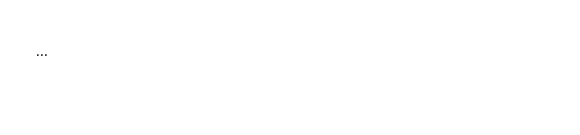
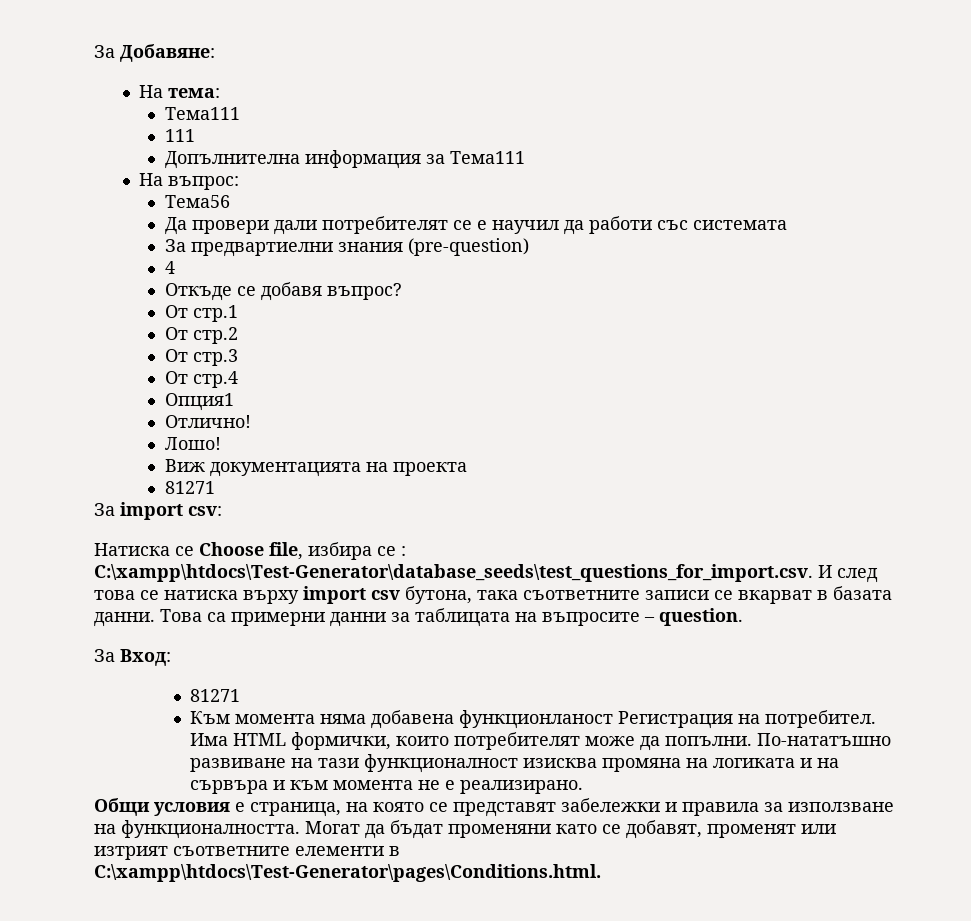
[36,54,48,56] ... -> [94,44,216,62] [139,85,221,98] [164,107,240,120] [164,129,195,142] [164,150,525,169] [139,173,240,190] [164,195,230,208] [164,216,787,235] [164,238,529,257] [164,261,175,274] [164,282,402,301] [164,305,238,322] [164,327,238,344] [164,349,238,366] [164,371,238,388] [164,393,234,411] [164,415,251,428] [164,437,221,450] [164,459,467,477] [164,481,215,494] [94,502,223,520] [94,542,407,560] [94,564,879,583] [94,586,893,604] [94,608,744,627] [94,649,172,666] [189,689,240,702] [189,710,876,729] [189,732,891,751] [189,754,839,773] [189,780,583,794] [94,798,895,817] [94,820,837,839] [94,846,401,860] [94,864,602,882] За Добавяне: // На тема: // Тема111 // 111 // Допълнителна информация за Тема111 // На въпрос: // Тема56 // Да провери дали потребителят се е научил да работи със системата // За предвартиелни знания (pre-question) // 4 // Откъде се добавя въпрос? // От стр.1 // От стр.2 // От стр.3 // От стр.4 // Опция1 // Отлично! // Лошо! // Виж документацията на проекта // 81271 // За import csv: // Натиска се Choose file, избира се : C:\xampp\htdocs\Test-Generator\database_seeds\test_questions_for_import.csv. И след това се натиска върху import csv бутона, така съответните записи се вкарват в базата данни. Това са примерни данни за таблицата на въпросите – question. // За Вход: // 81271 // Към момента няма добавена функционланост Регистрация на потребител. Има HTML формички, които потребителят може да попълни. По-нататъшно развиване на тази функционалност изисква промяна на логиката и на сървъра и към момента не е реализирано. // Общи условия е страница, на която се представят забележки и правила за използване на функционалността. Могат да бъдат променяни като се добавят, променят или изтрият съответните елементи в C:\xampp\htdocs\Test-Generator\pages\Conditions.html.

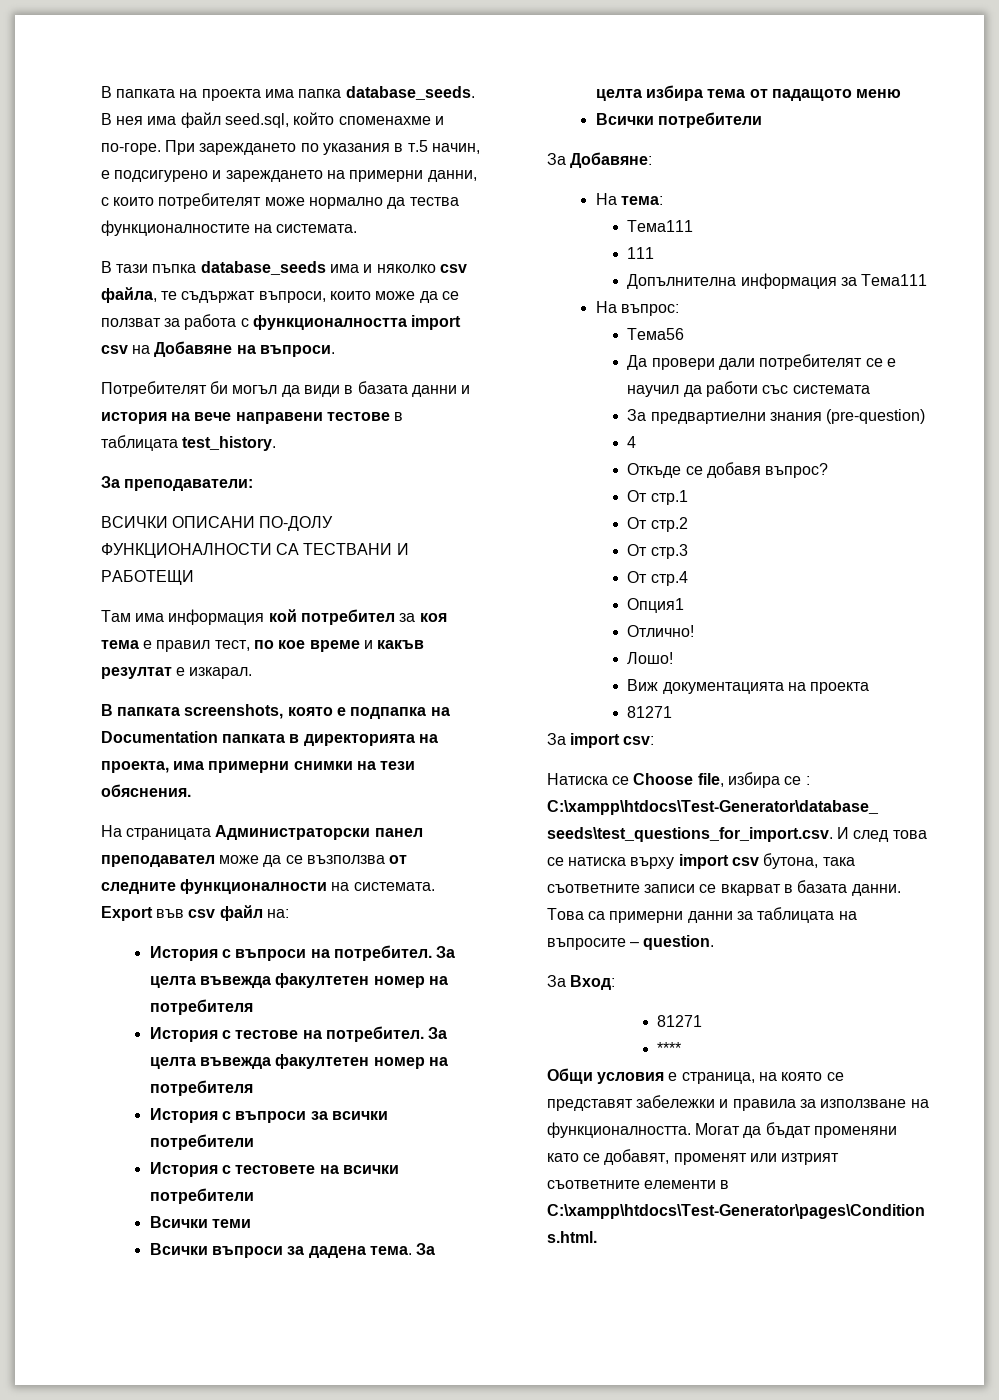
(94, 51) none -> [100,86,475,101] [100,112,444,128] [100,140,480,155] [100,170,477,182] [100,193,459,209] [100,220,358,236] [100,261,467,275] [100,287,459,303] [100,314,462,330] [100,341,335,357] [100,381,471,397] [100,412,404,424] [100,435,276,451] [100,476,253,491] [100,516,334,531] [100,543,409,558] [100,570,194,585] [100,609,447,625] [100,640,425,652] [100,667,253,679] [100,704,450,719] [100,731,438,746] [100,761,416,773] [100,784,191,797] [100,825,423,840] [100,855,408,867] [100,879,435,894] [100,905,289,921] [149,945,456,961] [149,973,449,988] [149,999,253,1015] [149,1026,448,1042] [149,1054,449,1069] [149,1080,253,1096] [149,1108,389,1123] [149,1134,254,1150] [149,1162,400,1177] [149,1188,254,1204] [149,1216,252,1228] [149,1243,436,1258] [595,85,902,101] [595,112,763,128] В папката на проекта има папка database_seeds. В нея има файл seed.sql, който споменахме и по-горе. При зареждането по указания в т.5 начин, е подсигурено и зареждането на примерни данни, с които потребителят може нормално да тества функционалностите на системата. // В тази пъпка database_seeds има и няколко csv файла, те съдържат въпроси, които може да се ползват за работа с функционалността import csv на Добавяне на въпроси. // Потребителят би могъл да види в базата данни и история на вече направени тестове в таблицата test_history. // За преподаватели: // ВСИЧКИ ОПИСАНИ ПО-ДОЛУ ФУНКЦИОНАЛНОСТИ СА ТЕСТВАНИ И РАБОТЕЩИ // Там има информация кой потребител за коя тема е правил тест, по кое време и какъв резултат е изкарал. // В папката screenshots, която е подпапка на Documentation папката в директорията на проекта, има примерни снимки на тези обяснения. // На страницата Администраторски панел преподавател може да се възползва от следните функционалности на системата. Export във csv файл на: // История с въпроси на потребител. За целта въвежда факултетен номер на потребителя // История с тестове на потребител. За целта въвежда факултетен номер на потребителя // История с въпроси за всички потребители // История с тестовете на всички потребители // Всички теми // Всички въпроси за дадена тема. За целта избира тема от падащото меню // Всички потребители //
[189,710,876,729] [189,732,891,751] [189,754,839,773] [189,780,583,794] Към момента няма добавена функционланост Регистрация на потребител. Има HTML формички, които потребителят може да попълни. По-нататъшно развиване на тази функционалност изисква промяна на логиката и на сървъра и към момента не е реализирано. -> [657,1042,682,1054] ****

